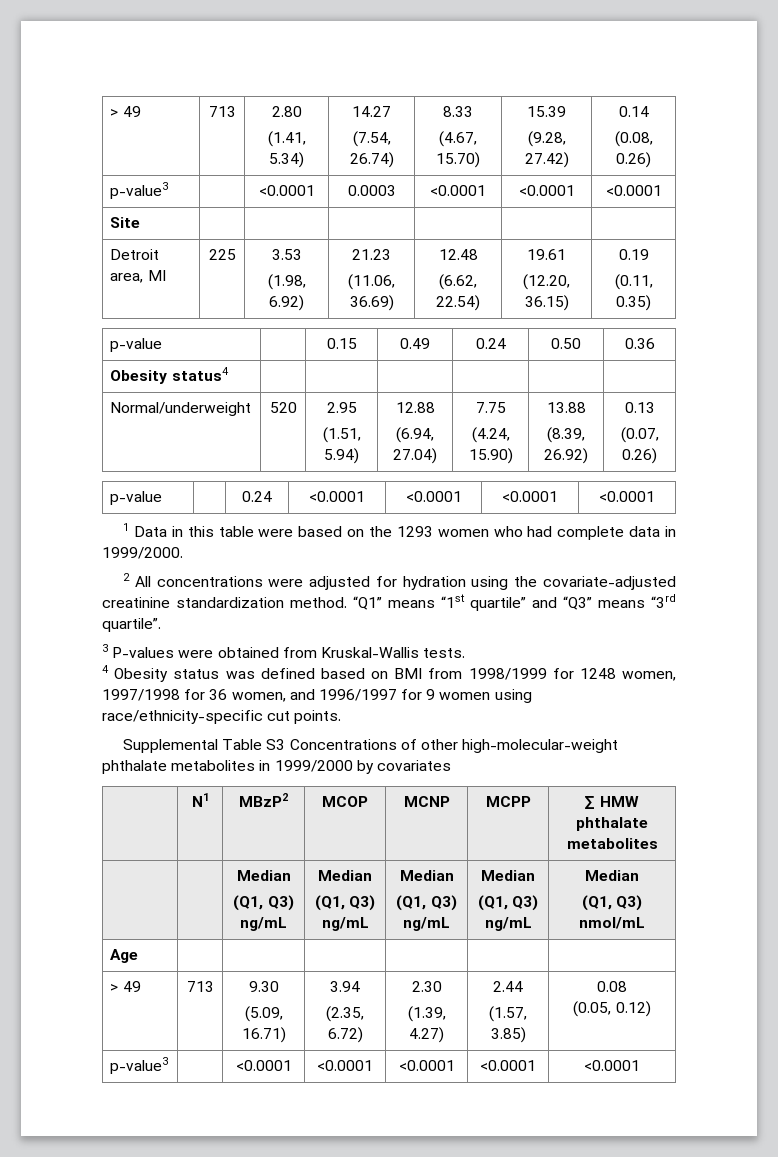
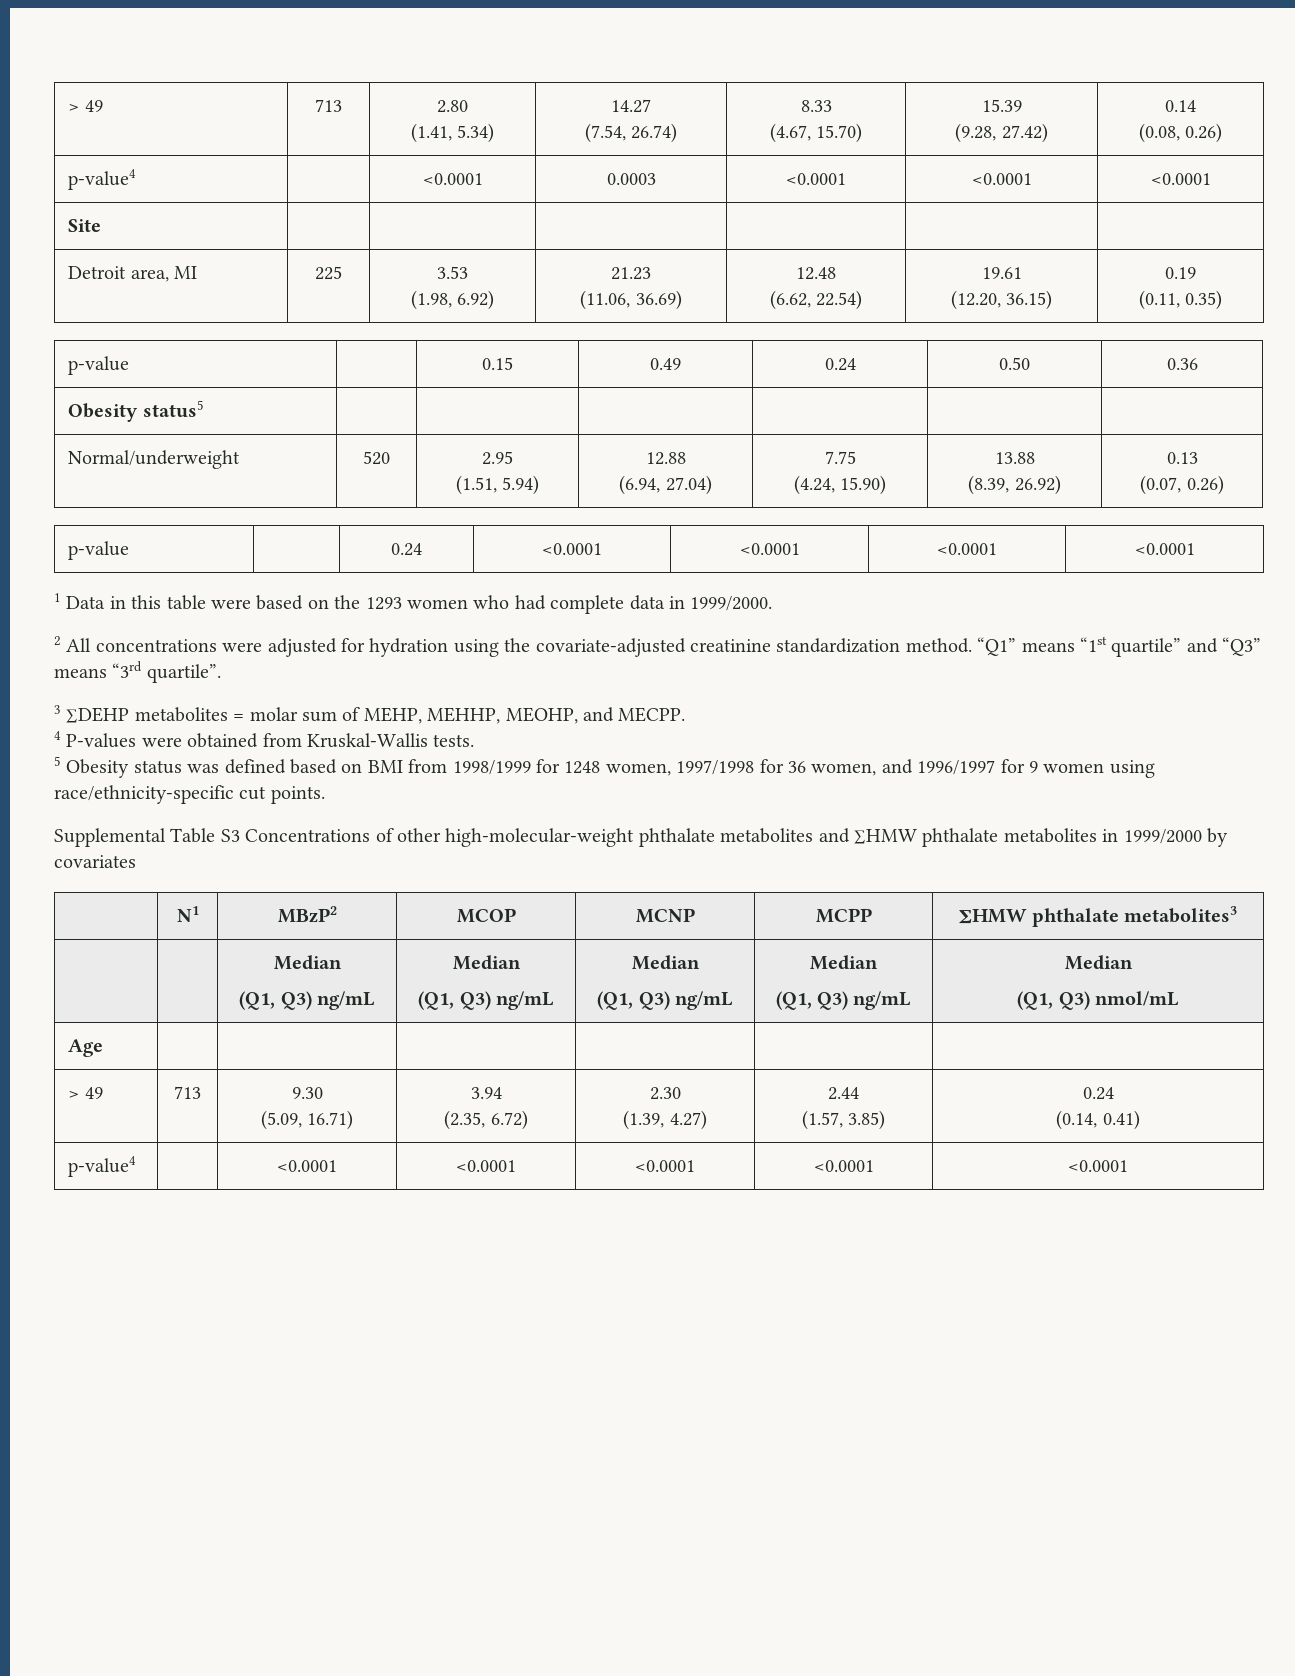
[110,182,169,199] p-value3 -> [68,169,137,190] p-value4
[171,367,229,381] status4 -> [142,400,204,418] status5
(108, 648) none -> [66,707,686,724] [54,731,61,740] ∑DEHP metabolites = molar sum of MEHP, MEHHP, MEOHP, and MECPP. // 4
[102,665,109,673] 4 -> [54,756,61,766] 5
(256, 765) none -> [818,828,1097,847] and ∑HMW phthalate metabolites
[585,796,639,809] [576,817,648,831] [566,838,658,849] ∑ HMW phthalate metabolites -> [958,906,1238,927] ∑HMW phthalate metabolites3
[597,981,627,992] [573,1001,651,1017] [110,1057,169,1074] 0.08 // (0.05, 0.12) // p-value3 -> [1082,1087,1114,1100] [1056,1110,1140,1130] [68,1156,137,1177] 0.24 // (0.14, 0.41) // p-value4

